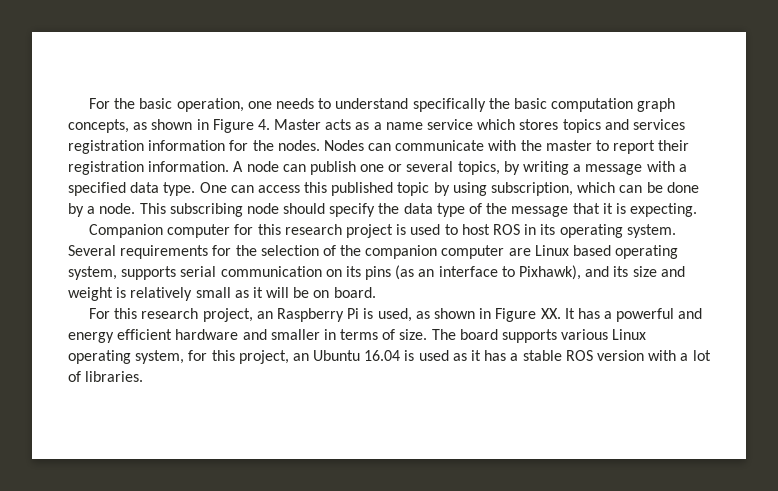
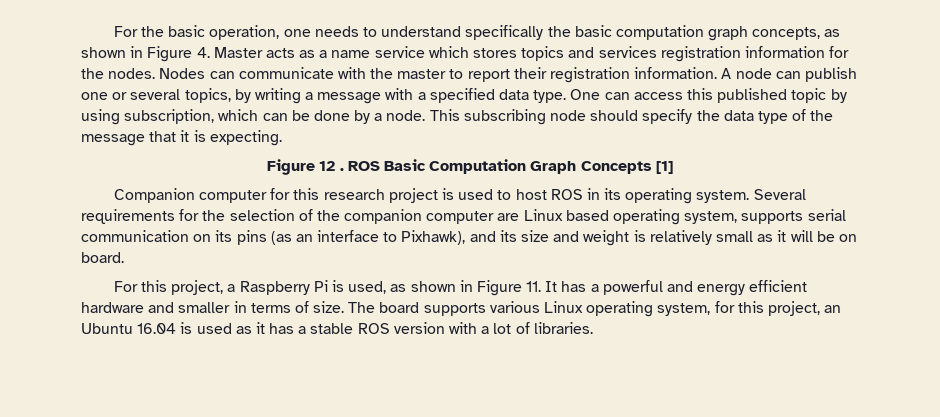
(698, 210) none -> [267,159,673,175] // Figure 12 . ROS Basic Computation Graph Concepts [1]
[141,308,273,322] research project, an -> [171,280,236,295] project, a
[540,308,561,319] XX. -> [526,281,542,292] 11.

